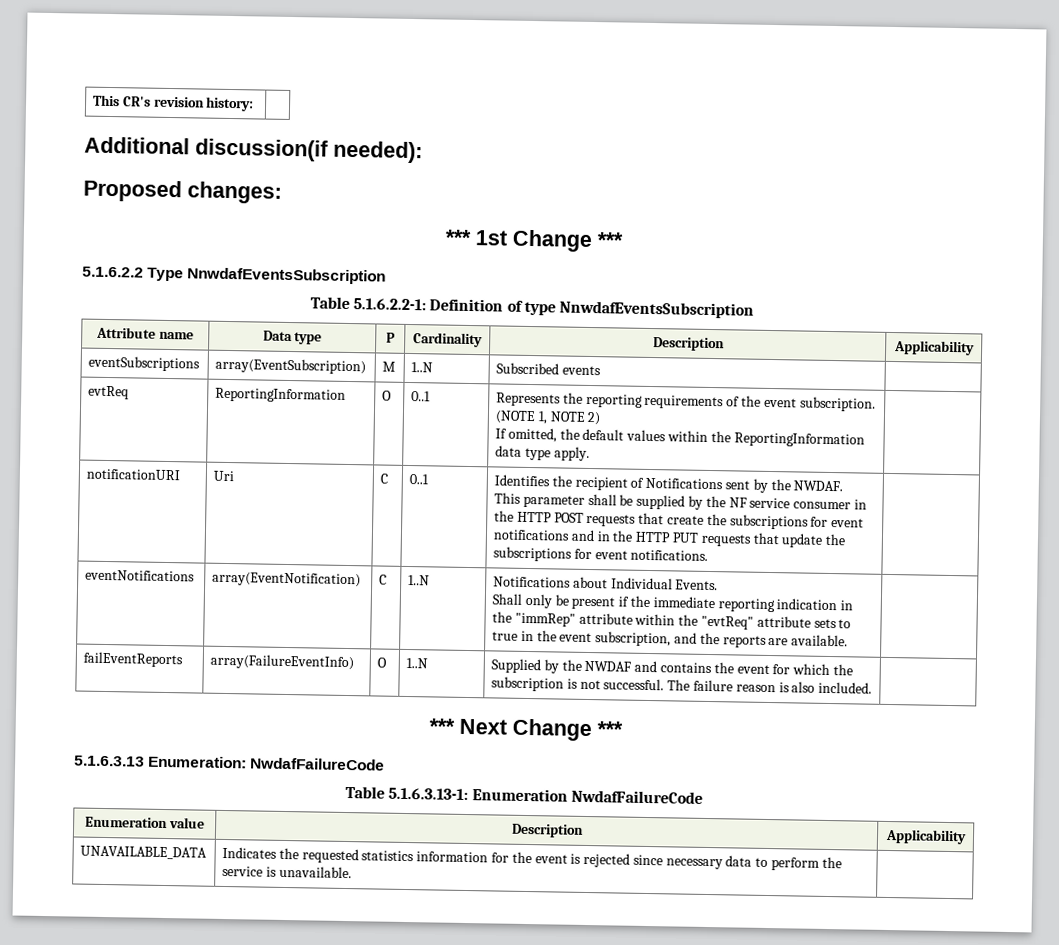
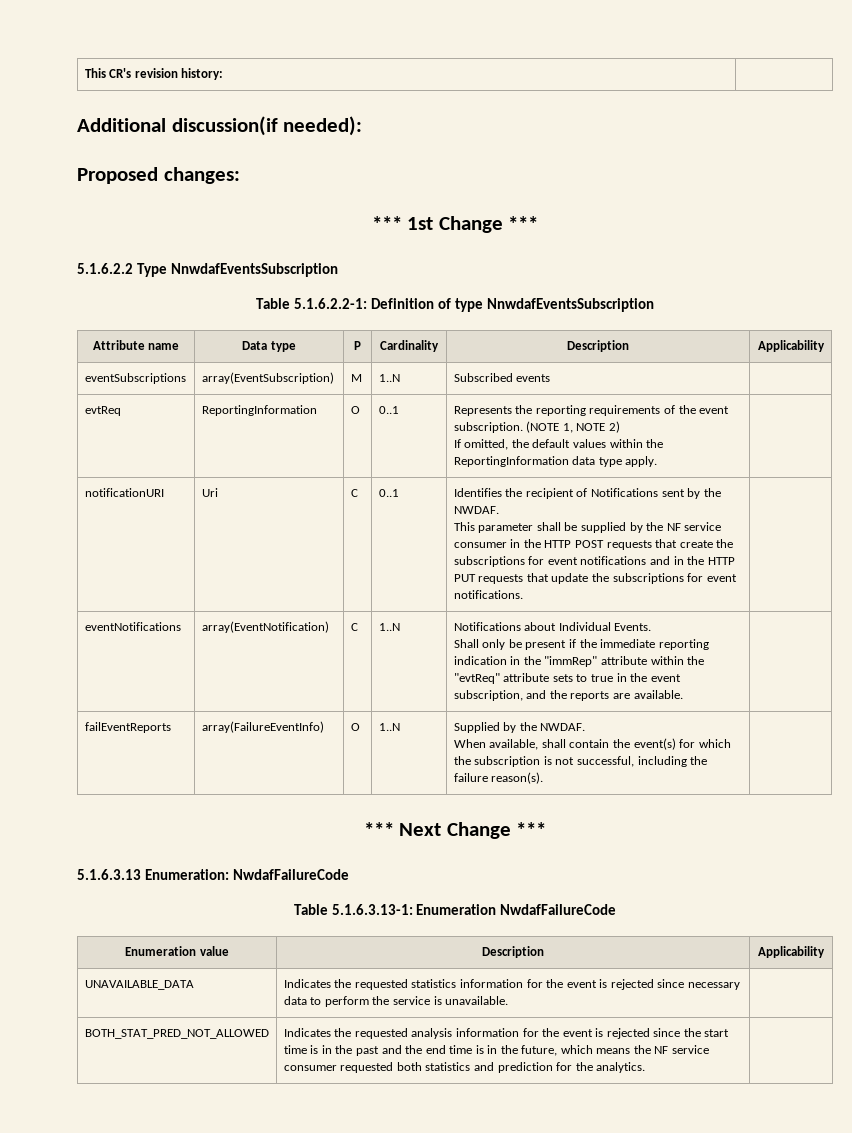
[584,660,770,675] NWDAF and contains the event -> [540,723,586,731] [453,738,676,750] NWDAF. // When available, shall contain the event(s)
[603,678,873,694] successful. The failure reason is also included. -> [576,756,708,767] [453,772,544,784] successful, including the failure reason(s).
(352, 872) none -> [84,1029,269,1039] [283,1028,730,1039] [283,1045,709,1056] [283,1062,646,1073] // BOTH_STAT_PRED_NOT_ALLOWED | Indicates the requested analysis information for the event is rejected since the start time is in the past and the end time is in the future, which means the NF service consumer requested both statistics and prediction for the analytics. |

